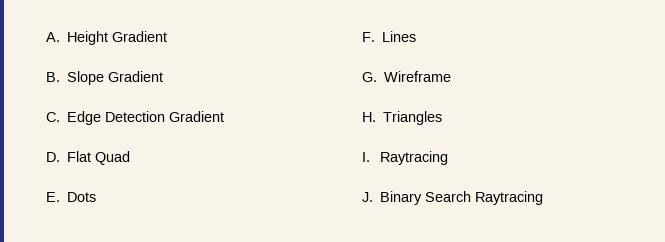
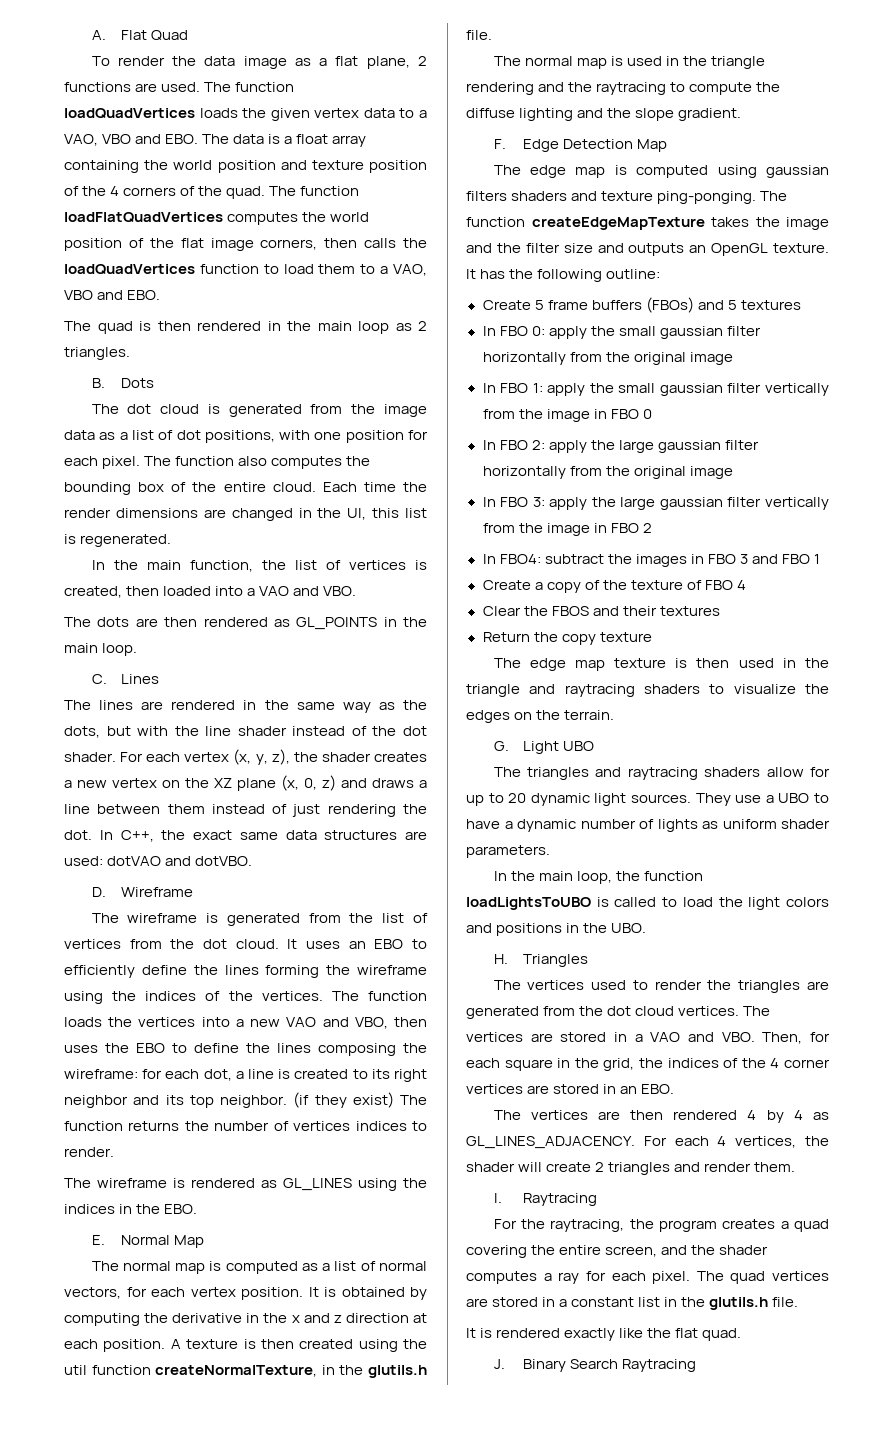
[67,31,168,45] [46,71,164,85] [46,111,225,125] [46,151,131,165] [46,192,97,202] [362,31,417,42] [362,71,452,82] [362,111,443,125] [362,151,449,165] Height Gradient // B. Slope Gradient // C. Edge Detection Gradient // D. Flat Quad // E. Dots // F. Lines // G. Wireframe // H. Triangles // I. Raytracing -> [120,30,188,41] [91,56,428,69] [64,82,295,92] [64,108,427,121] [64,134,367,147] [64,160,427,173] [64,186,360,199] [64,212,370,225] [64,238,427,251] [64,264,428,276] [64,290,161,300] [64,321,427,334] [64,347,130,360] [92,378,154,388] [91,404,428,417] [64,430,429,443] [64,456,371,469] [64,482,427,495] [64,508,427,521] [64,534,172,547] [91,560,428,572] [64,586,357,598] [64,617,427,630] [64,643,138,656] [92,674,159,684] [64,700,427,713] [64,726,427,738] [64,749,427,765] [64,775,427,791] [64,804,427,817] [64,830,427,842] [64,856,253,866] [92,887,193,897] [91,913,429,926] [64,939,428,949] [64,965,427,978] [64,991,427,1004] [64,1017,428,1029] [64,1043,427,1056] [64,1069,427,1082] [64,1092,427,1108] [64,1121,428,1131] [64,1147,114,1157] [64,1178,427,1191] [64,1204,198,1214] [92,1235,204,1248] [91,1261,428,1274] [64,1287,427,1300] [64,1313,427,1326] [64,1339,427,1352] [64,1365,428,1378] [466,30,492,40] [493,56,765,69] [466,82,781,95] [466,108,742,121] [494,139,667,152] [493,165,829,178] [466,191,788,204] [466,217,829,230] [466,243,829,256] [466,269,661,282] [482,297,801,313] [482,326,761,339] [482,352,733,365] [482,383,829,396] [482,409,652,422] [482,440,759,453] [482,466,733,479] [482,497,829,510] [482,523,652,536] [482,554,821,567] [482,580,746,593] [482,606,720,616] [482,632,652,645] [493,658,829,671] [466,684,829,697] [466,710,615,723] [494,741,594,754] [493,767,830,780] [466,793,830,806] [466,819,830,832] [466,845,550,858] [493,871,703,884] [466,897,829,910] [466,923,647,936] [494,954,588,967] [493,980,829,993] [466,1006,771,1019] [466,1032,830,1044] [466,1058,830,1071] [466,1084,675,1094] [493,1110,830,1123] [466,1136,829,1149] [466,1162,796,1175] [494,1193,597,1206] [493,1219,829,1232] [466,1245,769,1258] [466,1271,829,1284] [466,1297,799,1310] [466,1328,742,1341] Flat Quad // To render the data image as a flat plane, 2 functions are used. The function loadQuadVertices loads the given vertex data to a VAO, VBO and EBO. The data is a float array containing the world position and texture position of the 4 corners of the quad. The function loadFlatQuadVertices computes the world position of the flat image corners, then calls the loadQuadVertices function to load them to a VAO, VBO and EBO. // The quad is then rendered in the main loop as 2 triangles. // B. Dots // The dot cloud is generated from the image data as a list of dot positions, with one position for each pixel. The function also computes the bounding box of the entire cloud. Each time the render dimensions are changed in the UI, this list is regenerated. // In the main function, the list of vertices is created, then loaded into a VAO and VBO. // The dots are then rendered as GL_POINTS in the main loop. // C. Lines // The lines are rendered in the same way as the dots, but with the line shader instead of the dot shader. For each vertex (x, y, z), the shader creates a new vertex on the XZ plane (x, 0, z) and draws a line between them instead of just rendering the dot. In C++, the exact same data structures are used: dotVAO and dotVBO. // D. Wireframe // The wireframe is generated from the list of vertices from the dot cloud. It uses an EBO to efficiently define the lines forming the wireframe using the indices of the vertices. The function loads the vertices into a new VAO and VBO, then uses the EBO to define the lines composing the wireframe: for each dot, a line is created to its right neighbor and its top neighbor. (if they exist) The function returns the number of vertices indices to render. // The wireframe is rendered as GL_LINES using the indices in the EBO. // E. Normal Map // The normal map is computed as a list of normal vectors, for each vertex position. It is obtained by computing the derivative in the x and z direction at each position. A texture is then created using the util function createNormalTexture, in the glutils.h file. // The normal map is used in the triangle rendering and the raytracing to compute the diffuse lighting and the slope gradient. // F. Edge Detection Map // The edge map is computed using gaussian filters shaders and texture ping-ponging. The function createEdgeMapTexture takes the image and the filter size and outputs an OpenGL texture. It has the following outline: // Create 5 frame buffers (FBOs) and 5 textures // In FBO 0: apply the small gaussian filter horizontally from the original image // In FBO 1: apply the small gaussian filter vertically from the image in FBO 0 // In FBO 2: apply the large gaussian filter horizontally from the original image // In FBO 3: apply the large gaussian filter vertically from the image in FBO 2 // In FBO4: subtract the images in FBO 3 and FBO 1 // Create a copy of the texture of FBO 4 // Clear the FBOS and their textures // Return the copy texture // The edge map texture is then used in the triangle and raytracing shaders to visualize the edges on the terrain. // G. Light UBO // The triangles and raytracing shaders allow for up to 20 dynamic light sources. They use a UBO to have a dynamic number of lights as uniform shader parameters. // In the main loop, the function loadLightsToUBO is called to load the light colors and positions in the UBO. // H. Triangles // The vertices used to render the triangles are generated from the dot cloud vertices. The vertices are stored in a VAO and VBO. Then, for each square in the grid, the indices of the 4 corner vertices are stored in an EBO. // The vertices are then rendered 4 by 4 as GL_LINES_ADJACENCY. For each 4 vertices, the shader will create 2 triangles and render them. // I. Raytracing // For the raytracing, the program creates a quad covering the entire screen, and the shader computes a ray for each pixel. The quad vertices are stored in a constant list in the glutils.h file. // It is rendered exactly like the flat quad.

